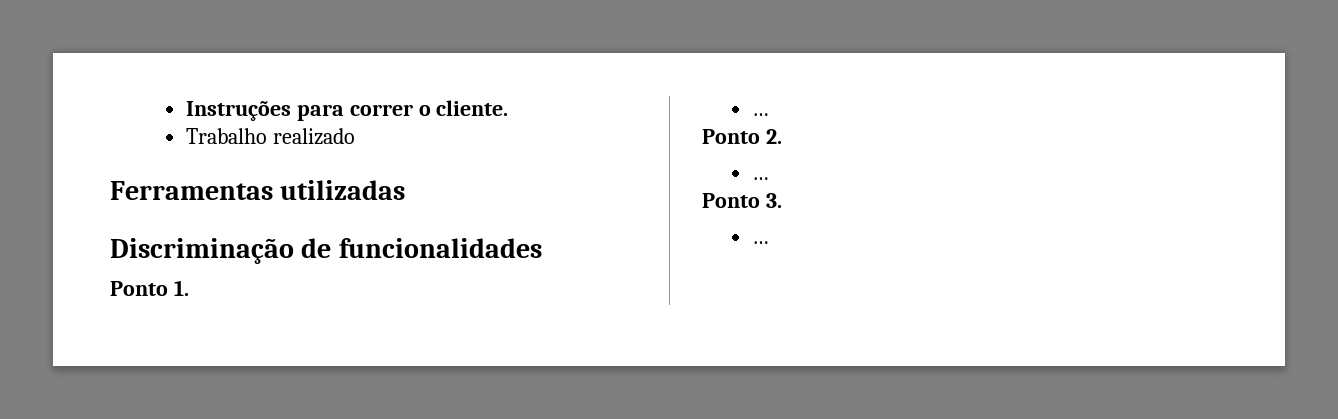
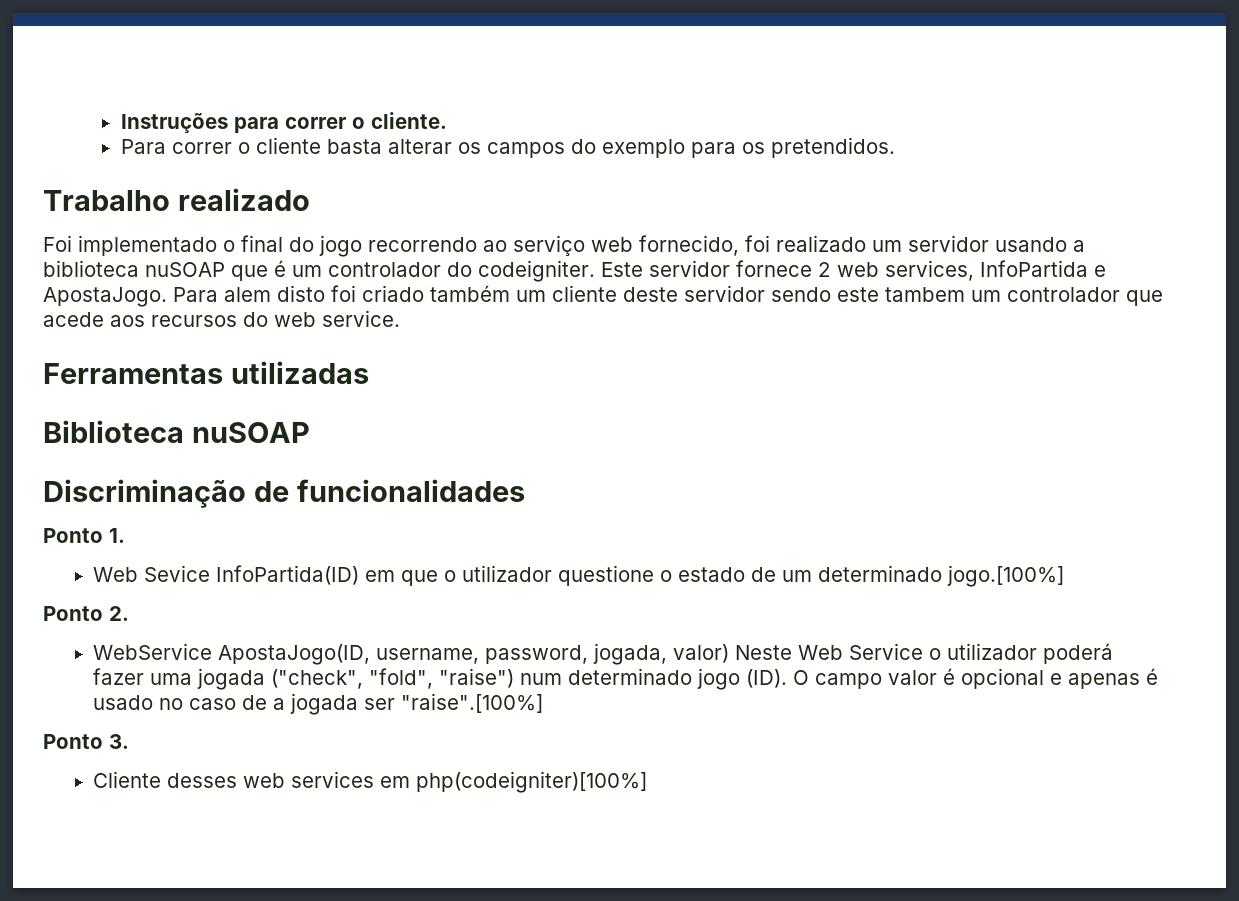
[185,128,355,145] Trabalho realizado -> [120,137,895,158] [43,188,310,211] [43,235,1085,257] [43,260,1106,282] [43,285,1163,307] [43,310,400,327] Para correr o cliente basta alterar os campos do exemplo para os pretendidos. // Trabalho realizado // Foi implementado o final do jogo recorrendo ao serviço web fornecido, foi realizado um servidor usando a biblioteca nuSOAP que é um controlador do codeigniter. Este servidor fornece 2 web services, InfoPartida e ApostaJogo. Para alem disto foi criado também um cliente deste servidor sendo este tambem um controlador que acede aos recursos do web service.
(406, 190) none -> [43,420,310,443] // Biblioteca nuSOAP
[751,113,769,116] [702,129,782,144] [751,177,769,180] [702,193,782,208] [751,241,769,244] … // Ponto 2. // … // Ponto 3. // … -> [93,565,1065,587] [43,606,129,621] [93,643,1114,665] [93,668,1159,690] [93,693,544,715] [43,734,129,749] [93,771,648,793] Web Sevice InfoPartida(ID) em que o utilizador questione o estado de um determinado jogo.[100%] // Ponto 2. // WebService ApostaJogo(ID, username, password, jogada, valor) Neste Web Service o utilizador poderá fazer uma jogada ("check", "fold", "raise") num determinado jogo (ID). O campo valor é opcional e apenas é usado no caso de a jogada ser "raise".[100%] // Ponto 3. // Cliente desses web services em php(codeigniter)[100%]

